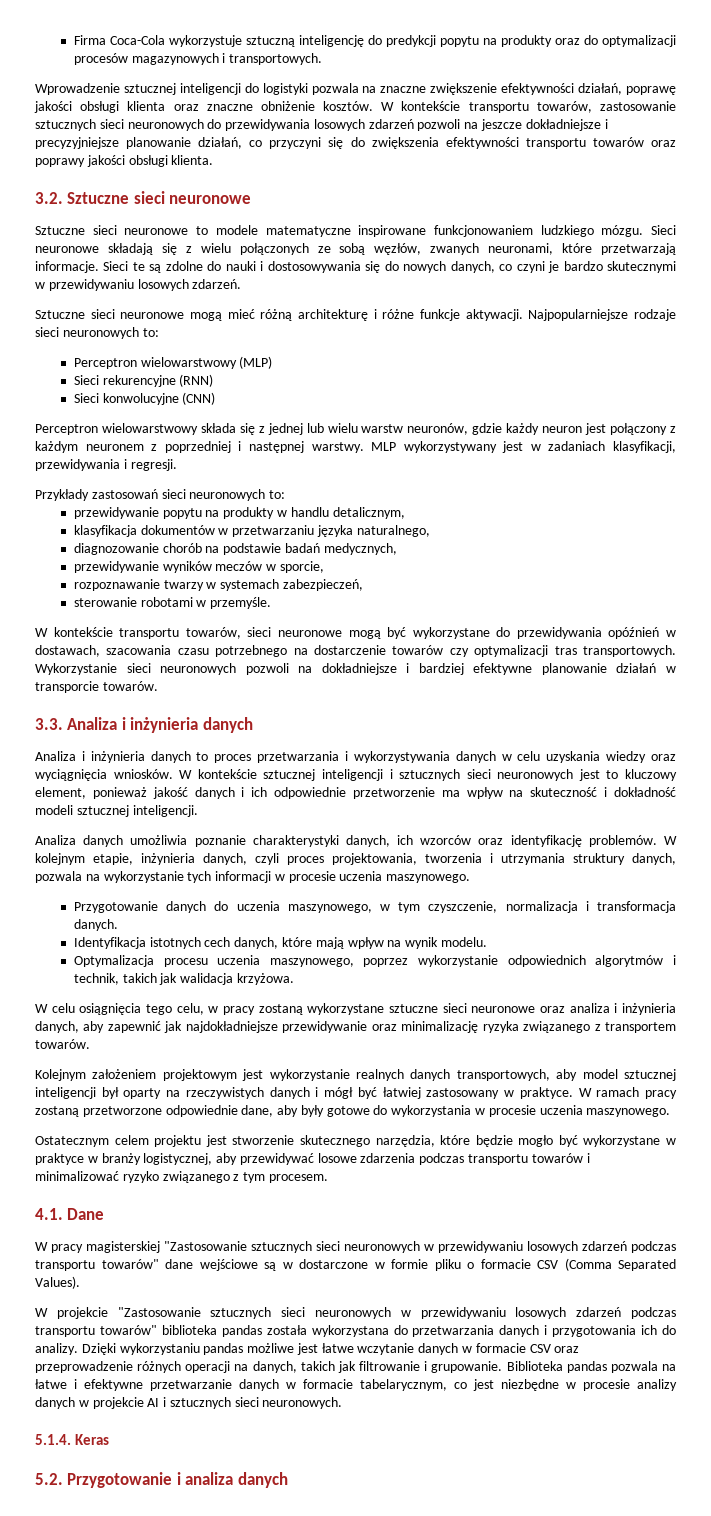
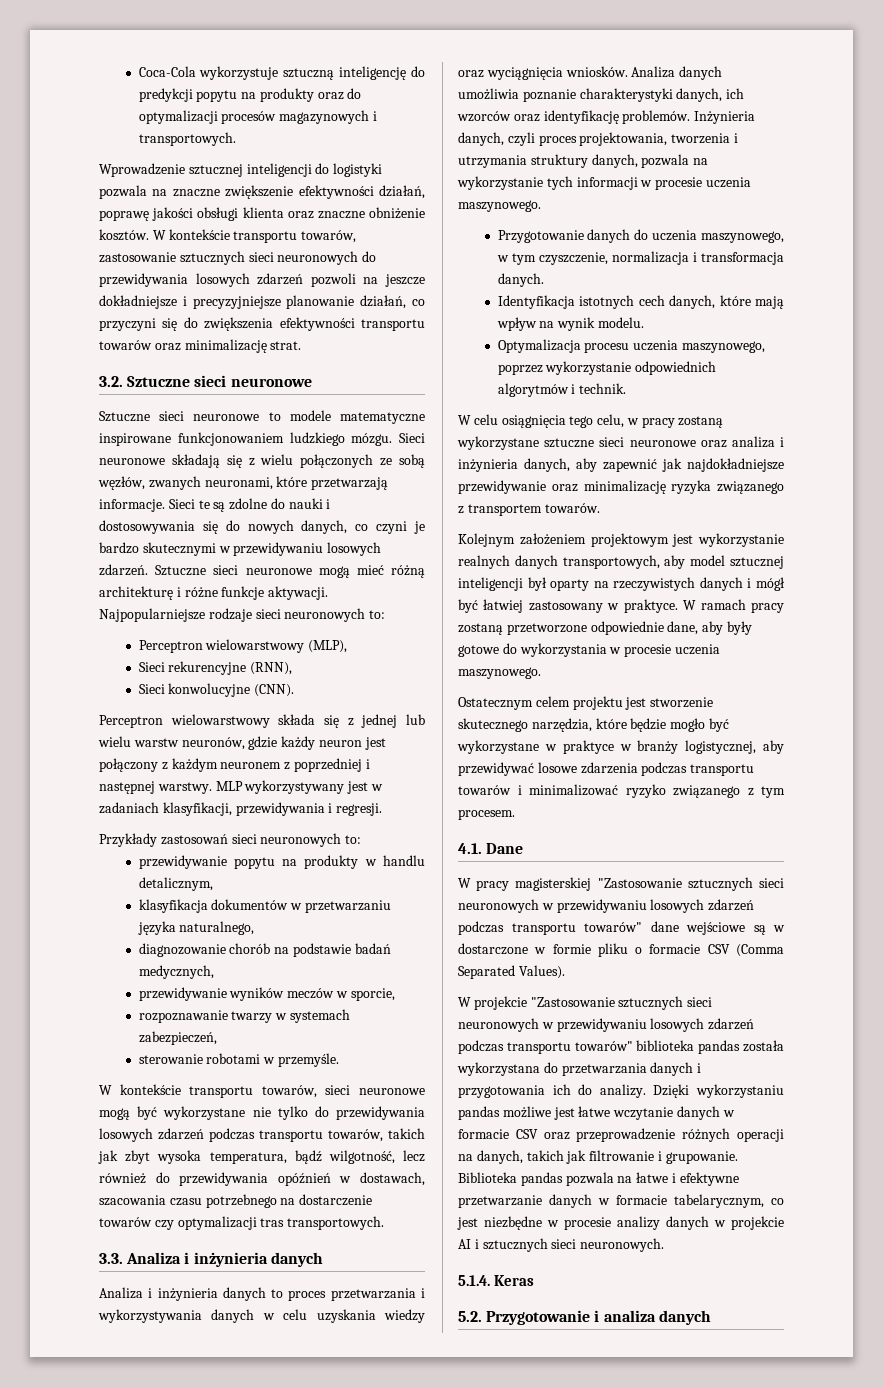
[73,35,106,45] Firma -> (138, 71) none
[35,155,214,167] poprawy jakości obsługi klienta. -> [184,339,302,353] minimalizację strat.
(242, 284) // -> (148, 570) none
[239,356,273,369] (MLP) -> [308,640,348,653] (MLP),
[179,374,214,387] (RNN) -> [250,662,293,675] (RNN),
[182,392,216,405] (CNN) -> [254,684,295,697] (CNN).
(490, 633) none -> [252,1106,425,1120] [99,1128,425,1142] [98,1150,425,1164] [99,1173,146,1184] nie tylko do przewidywania losowych zdarzeń podczas transportu towarów, takich jak zbyt wysoka temperatura, bądź wilgotność, lecz również
[35,663,676,675] [35,681,158,693] Wykorzystanie sieci neuronowych pozwoli na dokładniejsze i bardziej efektywne planowanie działań w transporcie towarów. -> (385, 1223) none
[179,769,678,781] [35,787,676,799] [35,805,198,817] W kontekście sztucznej inteligencji i sztucznych sieci neuronowych jest to kluczowy element, ponieważ jakość danych i ich odpowiednie przetworzenie ma wpływ na skuteczność i dokładność modeli sztucznej inteligencji. // -> (628, 71) none
[664,836,677,845] [35,853,195,865] W kolejnym etapie, inżynieria -> [694,111,756,124] Inżynieria
[73,973,295,985] technik, takich jak walidacja krzyżowa. -> [579,383,627,394] technik.

